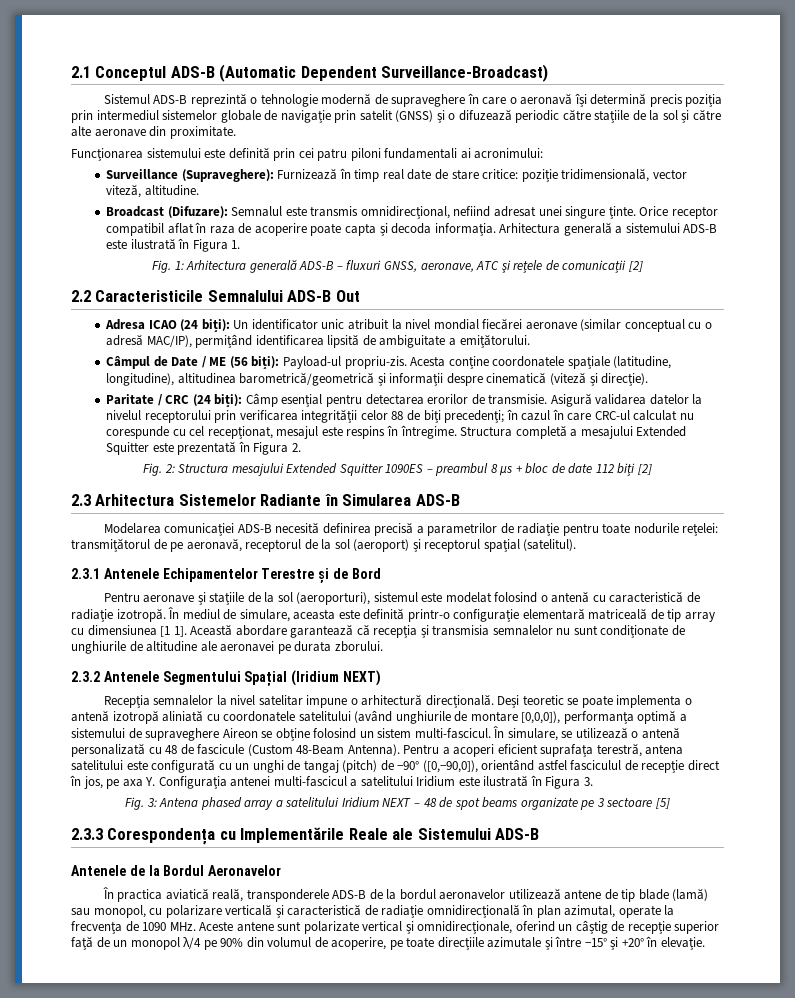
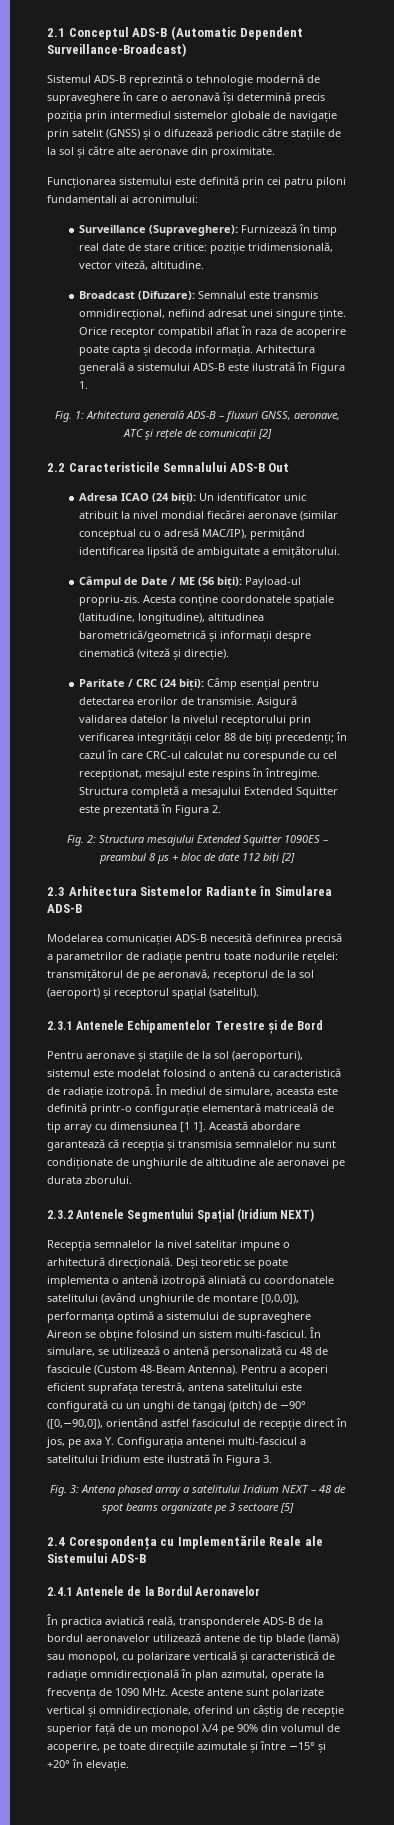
[71,828,103,840] 2.3.3 -> [47,1537,65,1546] 2.4
(540, 834) none -> [47,1587,73,1596] 2.4.1

